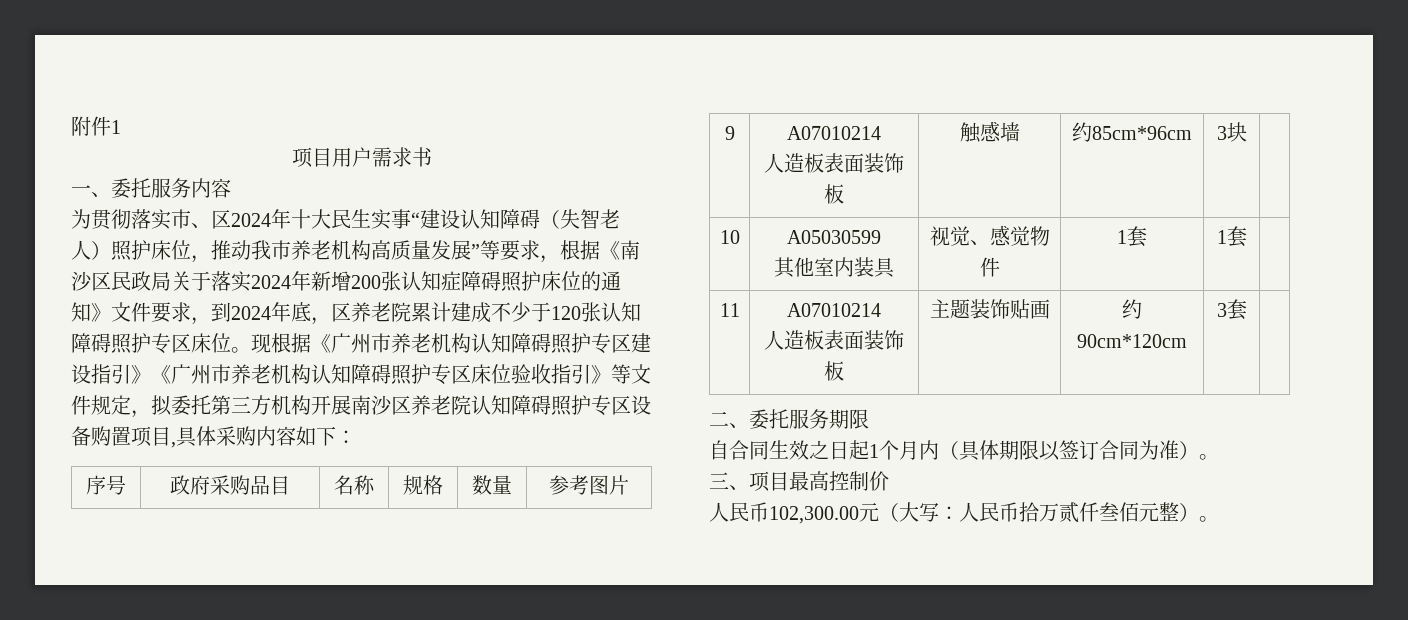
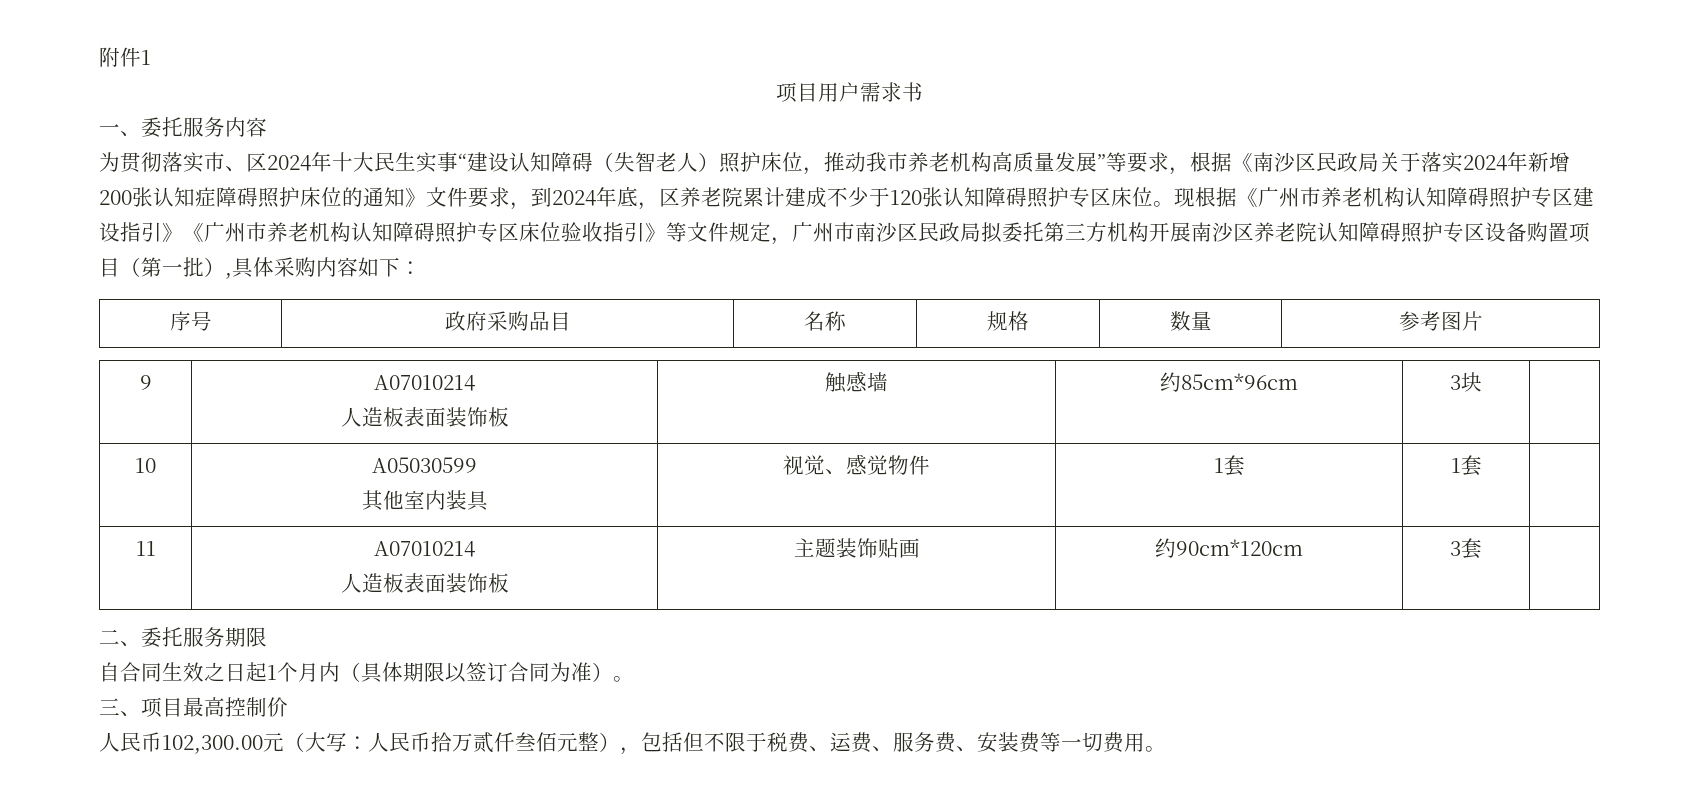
(151, 414) none -> [792,222,981,242] 广州市南沙区民政局
(171, 436) none -> [120,257,225,277] （第一批）
(1199, 512) none -> [620,732,1145,755] ，包括但不限于税费、运费、服务费、安装费等一切费用

